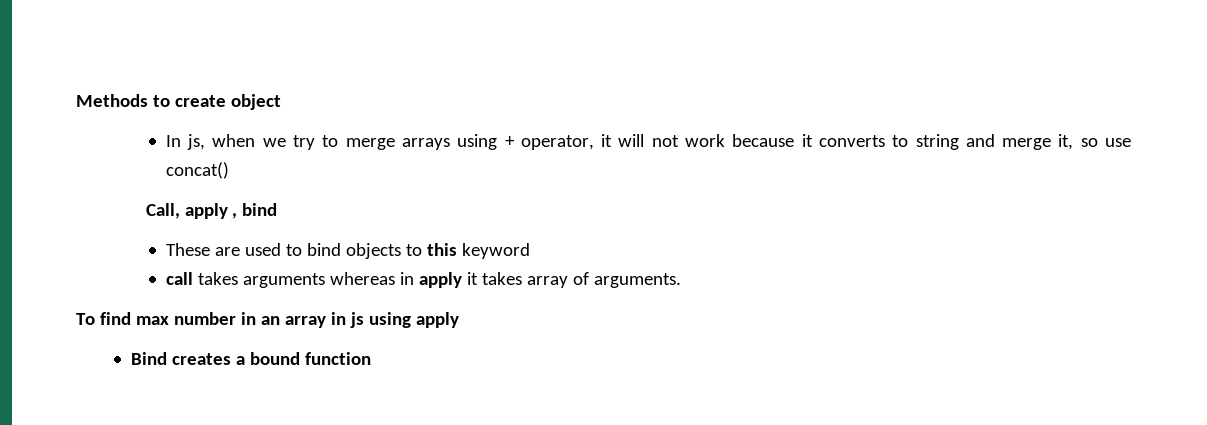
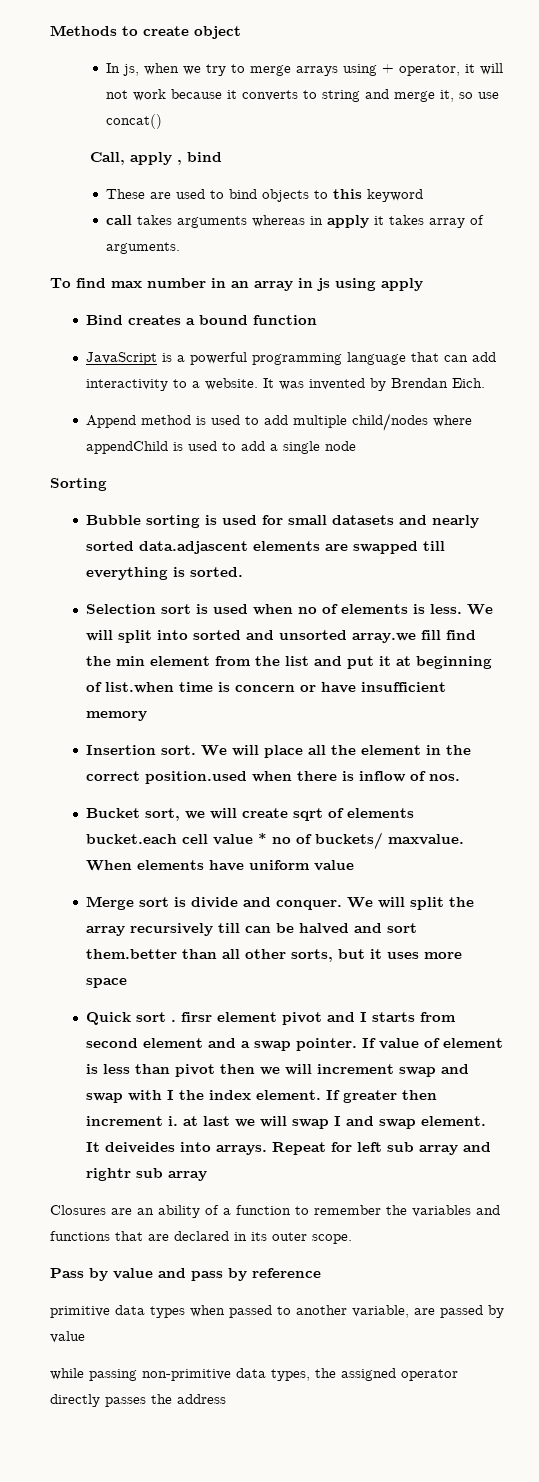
(372, 358) none -> [86,352,497,365] [86,378,486,391] [86,413,473,431] [86,441,357,454] [50,478,107,491] [86,515,480,528] [86,541,446,554] [86,567,244,580] [86,604,494,615] [86,630,477,643] [86,656,493,669] [86,682,447,693] [86,711,148,721] [86,745,472,758] [86,771,461,784] [86,808,415,821] [86,832,465,849] [86,860,355,871] [86,896,475,910] [86,923,418,936] [86,949,463,962] [86,978,128,988] [86,1012,457,1025] [86,1038,504,1051] [86,1064,470,1077] [86,1090,438,1103] [86,1116,487,1129] [86,1142,492,1155] [86,1168,208,1181] [50,1205,500,1218] [50,1231,352,1244] [50,1268,321,1281] [50,1305,504,1318] [50,1331,85,1343] [50,1368,458,1381] [50,1394,226,1407] // JavaScript is a powerful programming language that can add interactivity to a website. It was invented by Brendan Eich. // Append method is used to add multiple child/nodes where appendChild is used to add a single node // Sorting // Bubble sorting is used for small datasets and nearly sorted data.adjascent elements are swapped till everything is sorted. // Selection sort is used when no of elements is less. We will split into sorted and unsorted array.we fill find the min element from the list and put it at beginning of list.when time is concern or have insufficient memory // Insertion sort. We will place all the element in the correct position.used when there is inflow of nos. // Bucket sort, we will create sqrt of elements bucket.each cell value * no of buckets/ maxvalue. When elements have uniform value // Merge sort is divide and conquer. We will split the array recursively till can be halved and sort them.better than all other sorts, but it uses more space // Quick sort . firsr element pivot and I starts from second element and a swap pointer. If value of element is less than pivot then we will increment swap and swap with I the index element. If greater then increment i. at last we will swap I and swap element. It deiveides into arrays. Repeat for left sub array and rightr sub array // Closures are an ability of a function to remember the variables and functions that are declared in its outer scope. // Pass by value and pass by reference // primitive data types when passed to another variable, are passed by value // while passing non-primitive data types, the assigned operator directly passes the address

